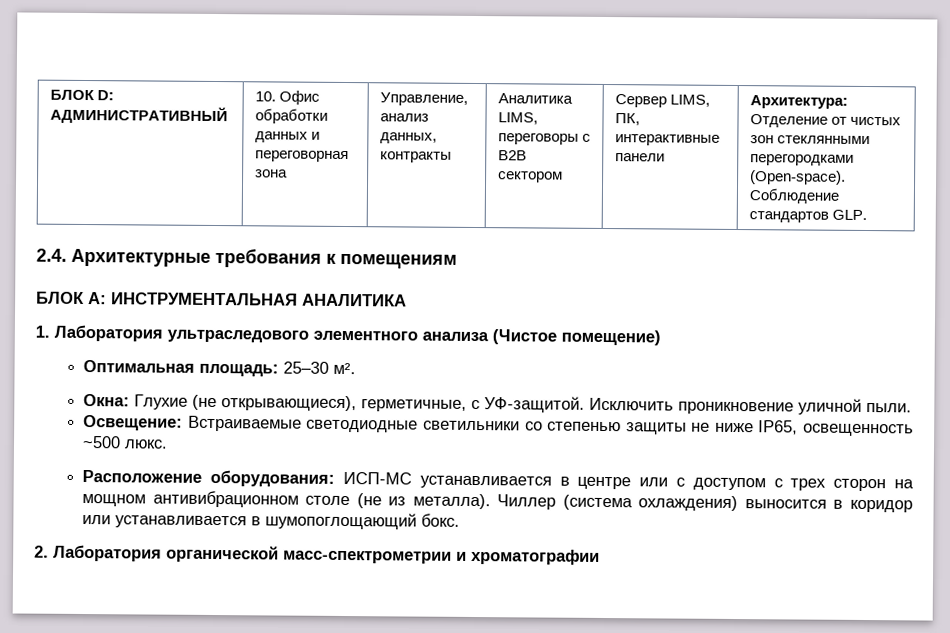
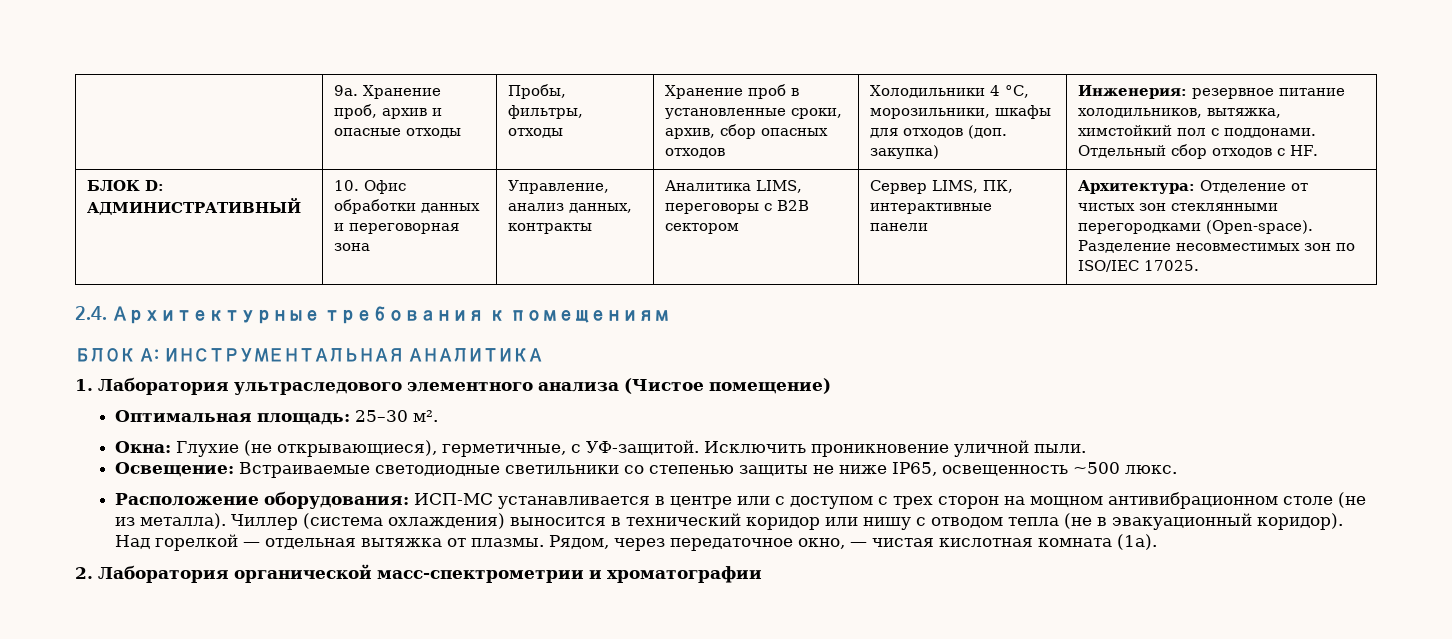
(49, 95) none -> [334,85,442,99] [334,104,443,119] [334,128,462,138] [508,84,567,99] [508,105,584,119] [508,128,564,138] [665,84,800,99] [665,108,843,119] [665,124,829,139] [665,148,726,158] [870,85,1030,98] [870,105,1052,119] [870,125,1008,139] [870,145,940,159] [1078,85,1346,99] [1078,108,1282,118] [1078,125,1317,138] [1078,144,1319,159] | 9а. Хранение проб, архив и опасные отходы | Пробы, фильтры, отходы | Хранение проб в установленные сроки, архив, сбор опасных отходов | Холодильники 4 °C, морозильники, шкафы для отходов (доп. закупка) | Инженерия: резервное питание холодильников, вытяжка, химстойкий пол с поддонами. Отдельный сбор отходов с HF. //
[748,188,839,204] [748,209,867,223] Соблюдение стандартов GLP. -> [1078,240,1356,253] [1078,260,1200,272] Разделение несовместимых зон по ISO/IEC 17025.
(844, 504) none -> [626,513,742,526] технический
[115,512,461,530] устанавливается в шумопоглощающий бокс. -> [863,513,1344,530] [115,534,1158,551] нишу с отводом тепла (не в эвакуационный коридор). Над горелкой — отдельная вытяжка от плазмы. Рядом, через передаточное окно, — чистая кислотная комната (1а).

